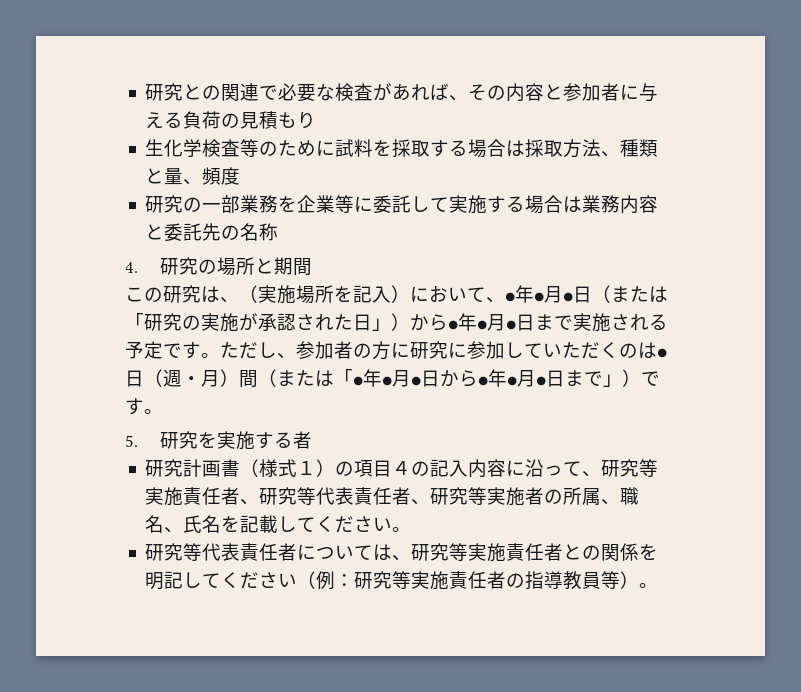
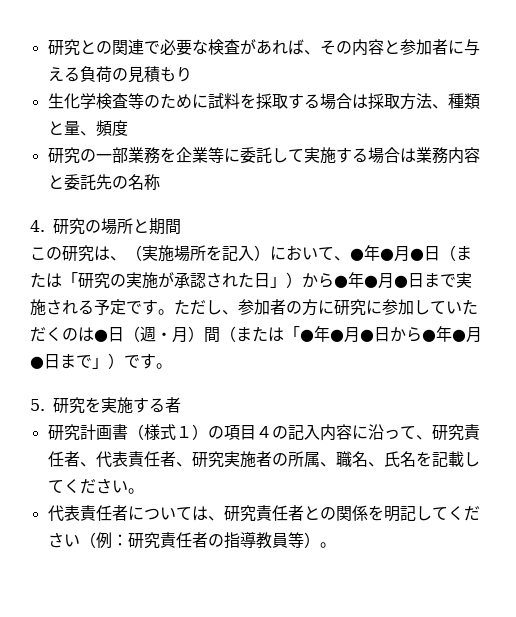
[639,459,659,477] [145,487,317,506] 等実施責任者、研究等 -> [463,424,480,440] [47,451,96,467] 責任者、
[468,487,488,505] 等 -> (224, 459) none
[145,543,203,561] 研究等 -> (144, 491) none
[449,543,507,562] 等実施 -> (256, 513) none
[392,571,450,590] 等実施 -> (160, 540) none

